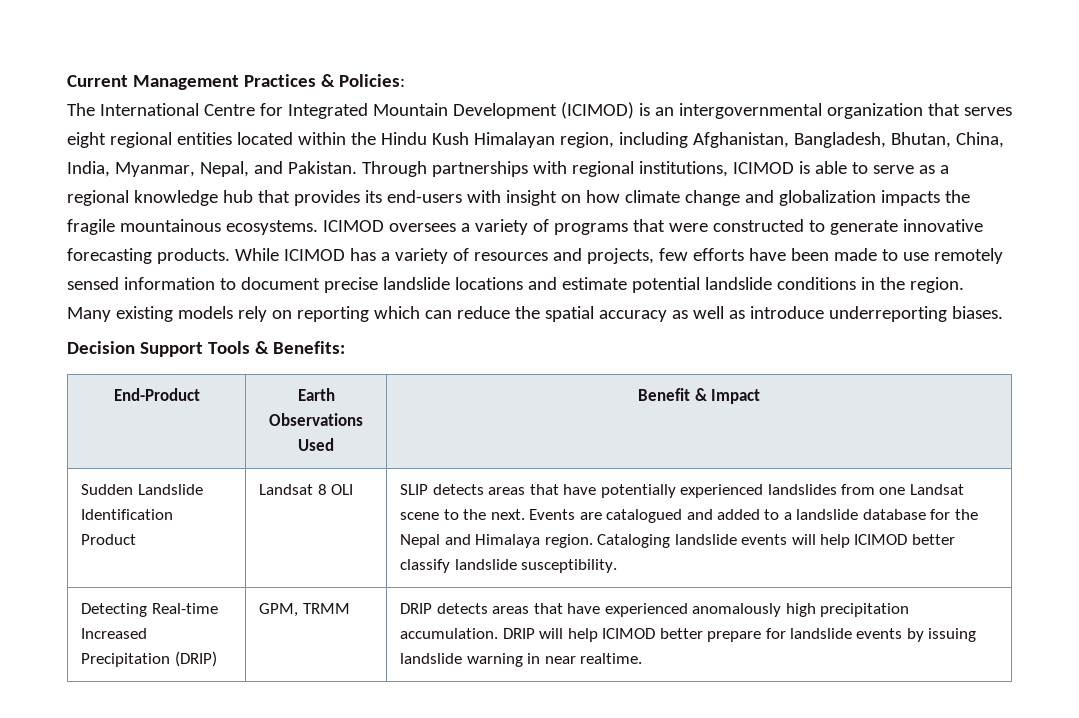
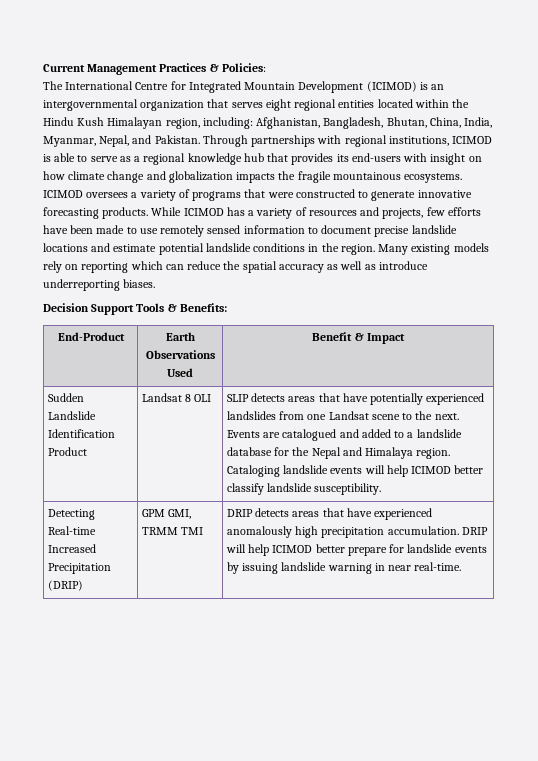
[618,132,688,148] including -> [202,117,253,129] including:
[259,603,299,617] GPM, -> [141,509,192,519] GPM GMI,
(350, 608) none -> [181,527,204,535] TMI
[580,653,643,664] realtime. -> [414,562,462,571] real-time.

